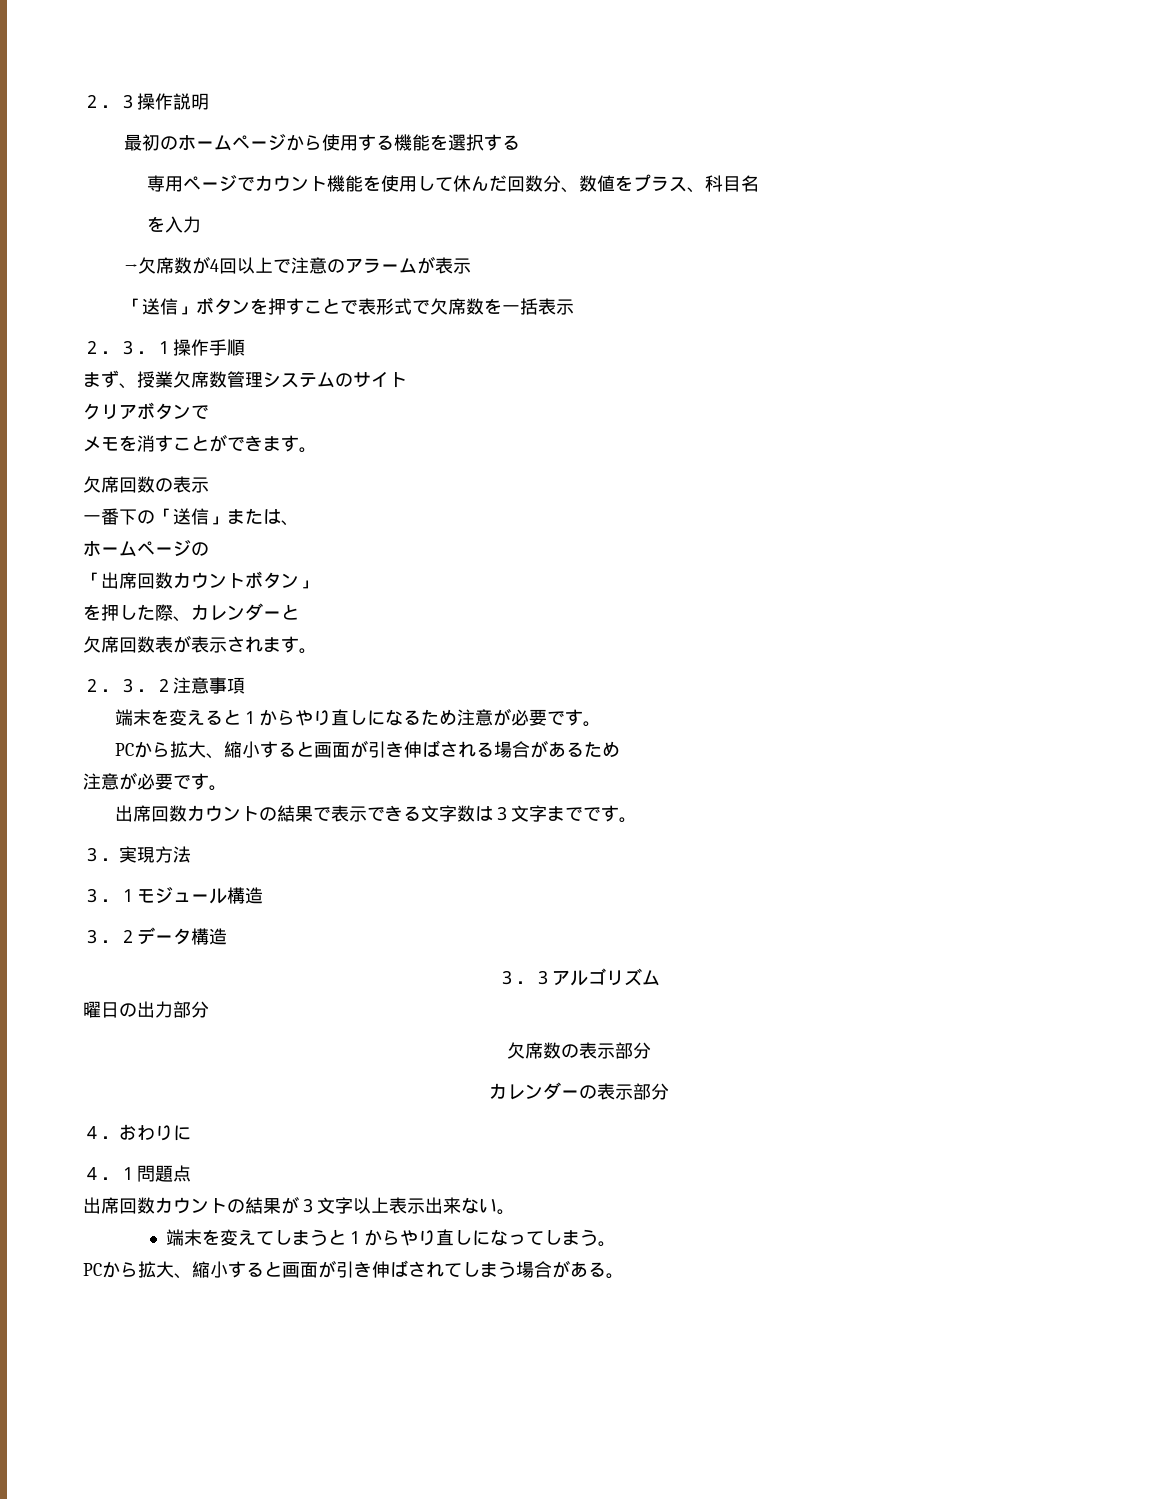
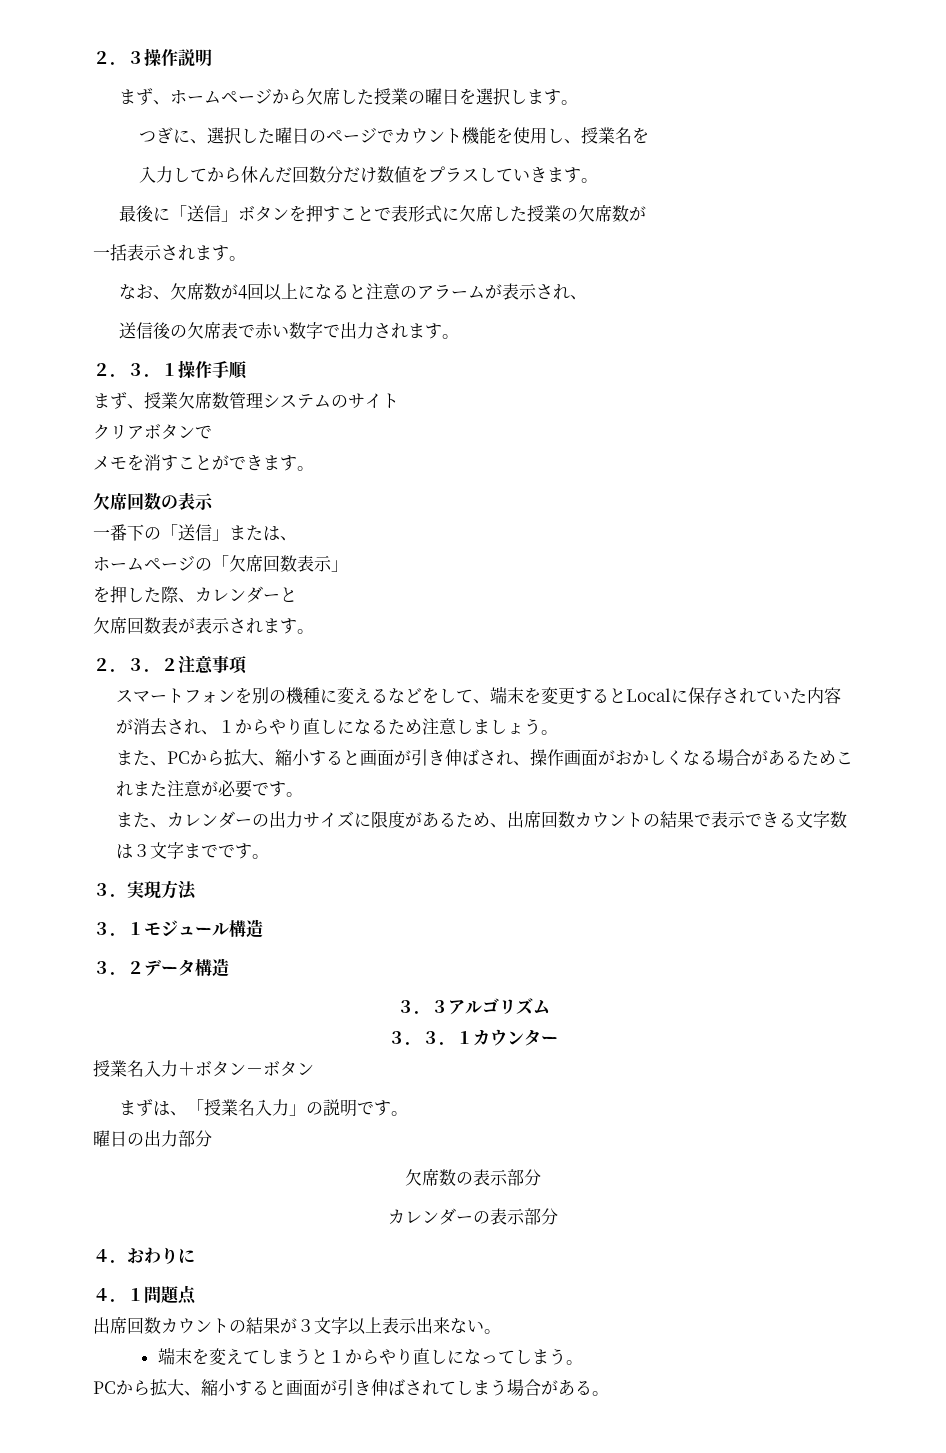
[124,134,179,151] 最初の -> [118,88,170,105] まず、
[322,134,521,151] [146,175,183,192] 使用する機能を選択する // 専用 -> [305,87,578,105] [138,127,326,144] 欠席した授業の曜日を選択します。 // つぎに、選択した曜日の
[434,177,453,191] て -> [563,127,649,144] [138,166,241,183] 、授業名を // 入力してから
[560,187,579,193] 、 -> [342,167,377,183] だけ
[686,175,759,193] [146,216,201,233] [124,256,472,274] 、科目名 // を入力 // →欠席数が4回以上で注意のアラームが表示 // -> [478,167,598,183] [118,205,170,222] していきます。 // 最後に
[412,298,575,315] で欠席数を一括表示 -> [441,204,646,222] [93,244,246,261] [118,282,587,301] [118,321,459,339] に欠席した授業の欠席数が // 一括表示されます。 // なお、欠席数が4回以上になると注意のアラームが表示され、 // 送信後の欠席表で赤い数字で出力されます。
[83,571,299,589] // 「出席回数カウントボタン -> [212,554,332,572] 「欠席回数表示
[114,709,241,726] 端末を変えると -> [115,686,841,704] [115,718,218,736] スマートフォンを別の機種に変えるなどをして、端末を変更するとLocalに保存されていた内容が消去され、
[492,708,601,727] が必要です。 // -> [455,718,558,735] [115,750,167,766] しましょう。 // また、
(476, 749) none -> [512,749,700,766] 、操作画面がおかしくな
[83,772,227,791] // 注意が必要です。 // -> [835,751,853,765] [115,780,303,798] [115,811,507,828] これまた注意が必要です。 // また、カレンダーの出力サイズに限度があるため、
(660, 978) none -> [388,1029,558,1046] [93,1060,314,1077] [118,1099,408,1117] // ３．３．１カウンター // 授業名入力＋ボタン－ボタン // まずは、「授業名入力」の説明です。

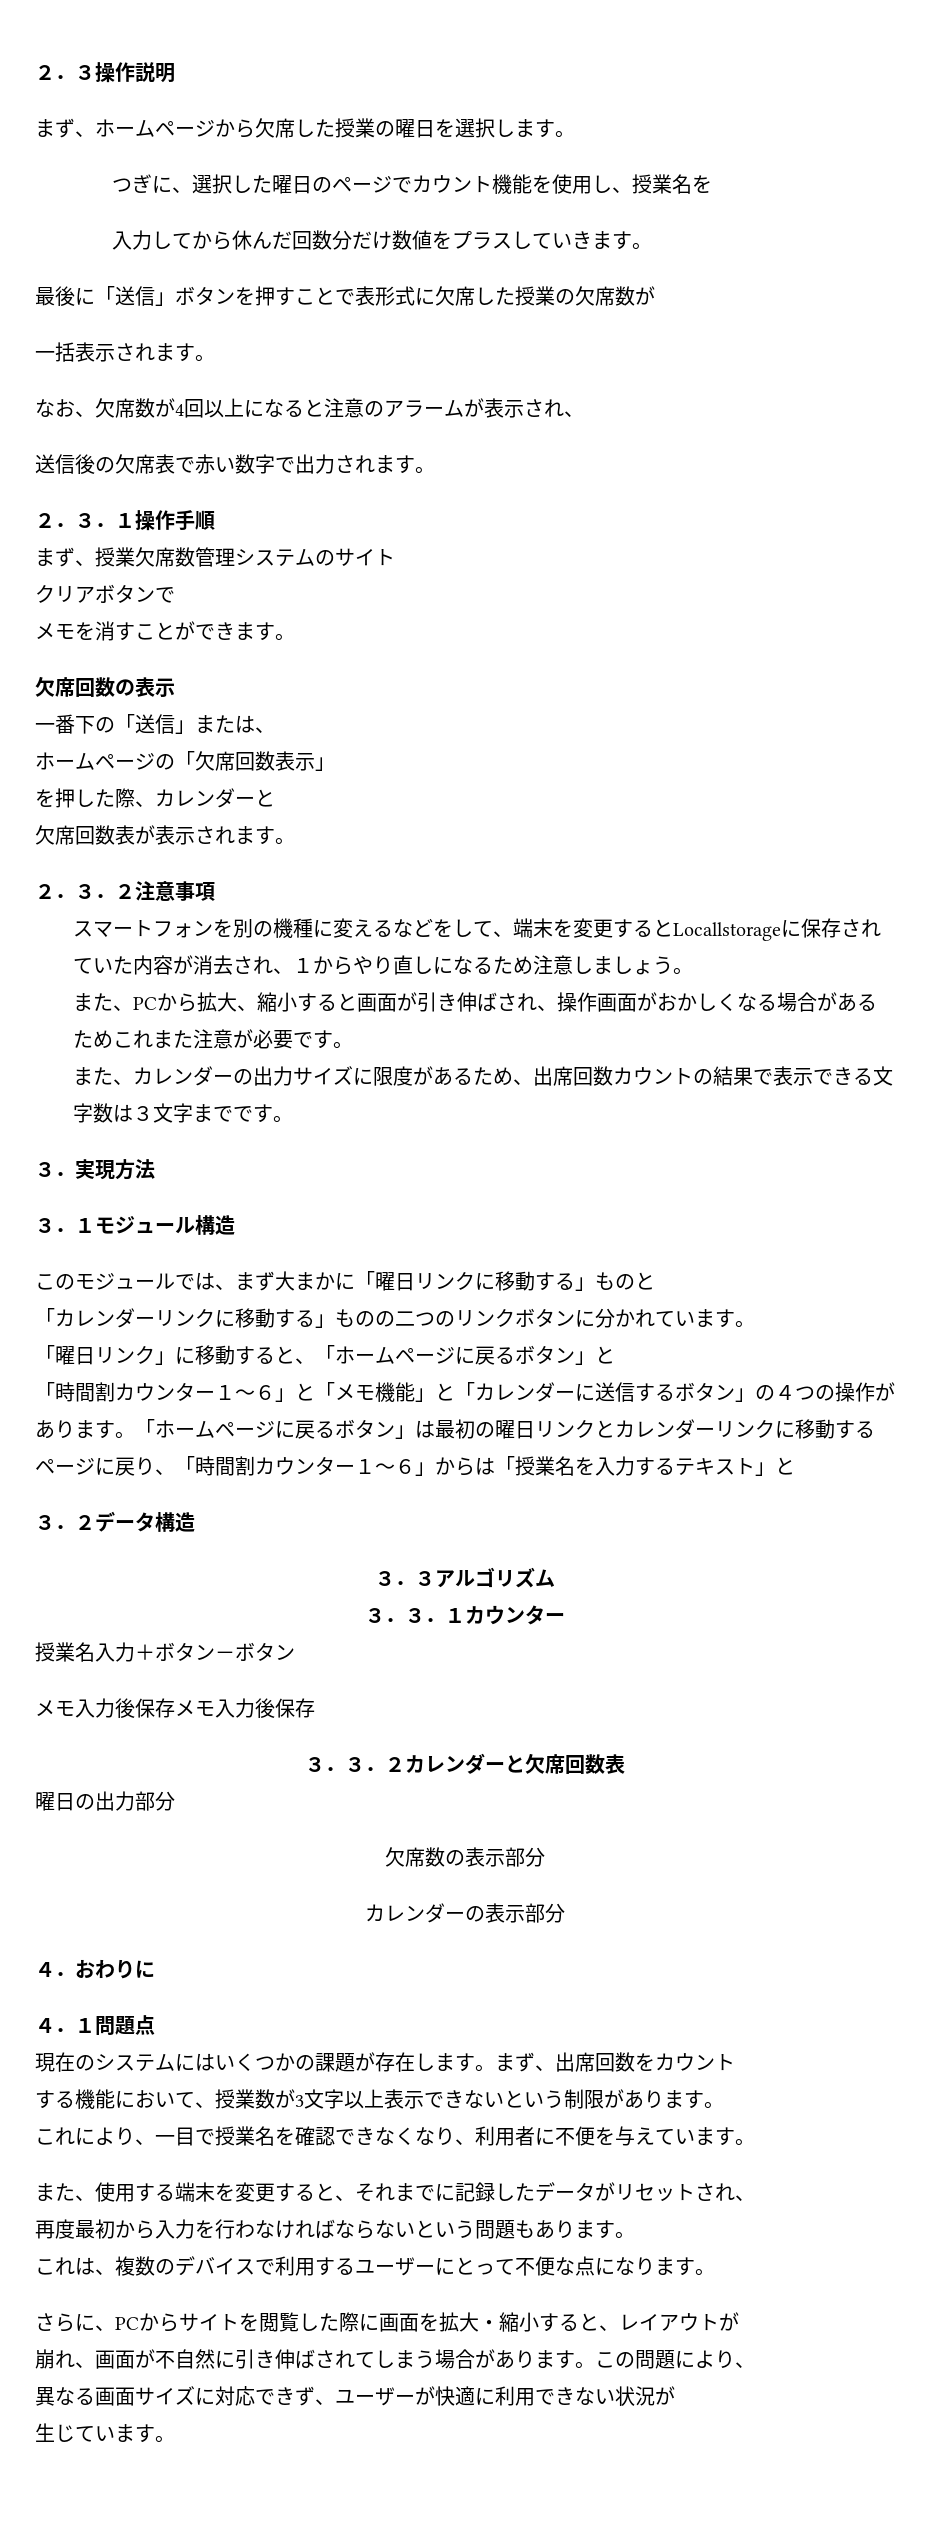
[625,688,671,702] Local -> [673,922,782,941] Locallstorage
(263, 928) none -> [35,1271,655,1291] [35,1308,755,1328] [35,1345,615,1365] [35,1382,895,1402] [35,1419,875,1439] [35,1456,795,1476] // このモジュールでは、まず大まかに「曜日リンクに移動する」ものと // 「カレンダーリンクに移動する」ものの二つのリンクボタンに分かれています。 // 「曜日リンク」に移動すると、「ホームページに戻るボタン」と // 「時間割カウンター１～６」と「メモ機能」と「カレンダーに送信するボタン」の４つの操作があります。「ホームページに戻るボタン」は最初の曜日リンクとカレンダーリンクに移動するページに戻り、「時間割カウンター１～６」からは「授業名を入力するテキスト」と
[118,1099,408,1117] まずは、「授業名入力」の説明です。 -> [35,1698,315,1718] [305,1753,625,1774] メモ入力後保存メモ入力後保存 // ３．３．２カレンダーと欠席回数表
[93,1316,501,1335] [157,1347,583,1365] [93,1379,337,1397] 出席回数カウントの結果が３文字以上表示出来ない。 // 端末を変えてしまうと１からやり直しになってしまう。 // PCから拡大、縮小すると画面が -> [35,2052,735,2072] [35,2089,724,2109] [35,2126,755,2146] [35,2182,755,2202] [35,2219,635,2239] [35,2256,715,2276] [35,2312,739,2332] [35,2349,235,2369] 現在のシステムにはいくつかの課題が存在します。まず、出席回数をカウント // する機能において、授業数が3文字以上表示できないという制限があります。 // これにより、一目で授業名を確認できなくなり、利用者に不便を与えています。 // また、使用する端末を変更すると、それまでに記録したデータがリセットされ、 // 再度最初から入力を行わなければならないという問題もあります。 // これは、複数のデバイスで利用するユーザーにとって不便な点になります。 // さらに、PCからサイトを閲覧した際に画面を拡大・縮小すると、レイアウトが // 崩れ、画面が不自然に
[575,1380,592,1395] る -> [515,2350,755,2369] [35,2386,675,2406] [35,2423,155,2443] ります。この問題により、 // 異なる画面サイズに対応できず、ユーザーが快適に利用できない状況が // 生じています

